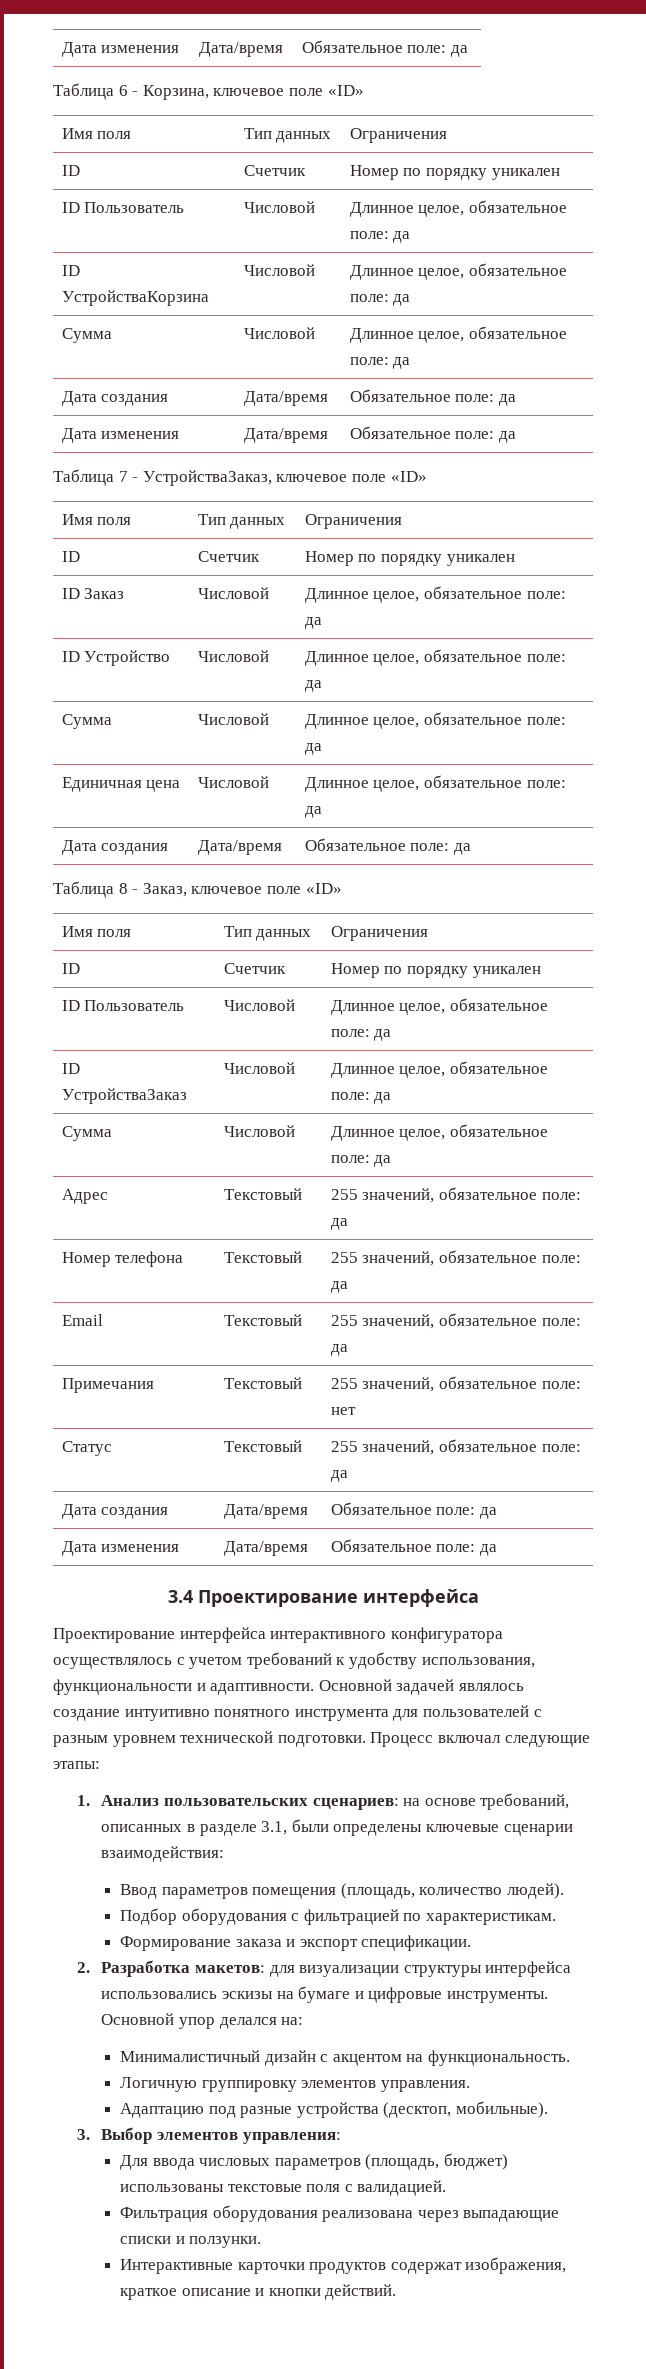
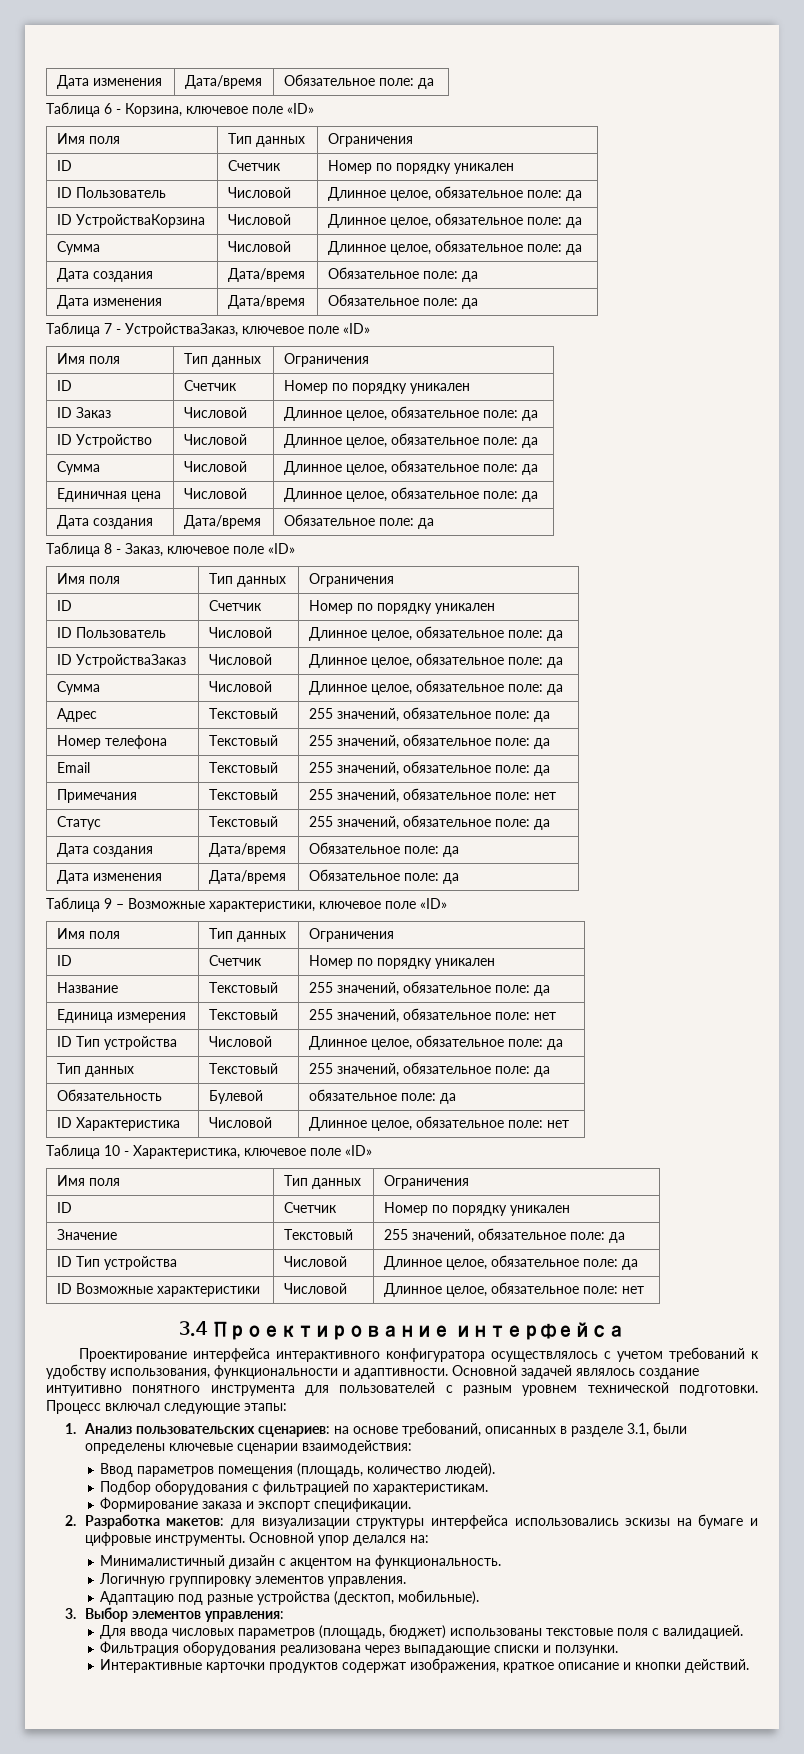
(497, 1550) none -> [46,897,447,912] [56,928,120,939] [208,928,286,942] [308,928,394,942] [56,955,72,966] [208,955,262,966] [308,955,495,969] [56,982,118,993] [208,982,278,993] [308,981,550,996] [56,1009,186,1023] [208,1009,278,1020] [308,1008,556,1023] [56,1036,177,1050] [208,1036,272,1047] [308,1035,563,1050] [56,1063,134,1077] [208,1063,278,1074] [308,1062,550,1077] [56,1089,162,1101] [208,1090,263,1104] [308,1089,456,1104] [56,1117,180,1131] [208,1117,272,1128] [308,1116,569,1131] [46,1144,372,1159] [56,1175,120,1186] [283,1175,361,1189] [383,1175,469,1189] [56,1202,72,1213] [283,1202,337,1213] [383,1202,570,1216] [56,1229,117,1240] [283,1229,353,1240] [383,1228,625,1243] [56,1256,177,1270] [283,1256,347,1267] [383,1255,638,1270] [56,1283,260,1297] [283,1283,347,1294] [383,1282,644,1297] // Таблица 9 – Возможные характеристики, ключевое поле «ID» // Имя поля | Тип данных | Ограничения // ID | Счетчик | Номер по порядку уникален // Название | Текстовый | 255 значений, обязательное поле: да // Единица измерения | Текстовый | 255 значений, обязательное поле: нет // ID Тип устройства | Числовой | Длинное целое, обязательное поле: да // Тип данных | Текстовый | 255 значений, обязательное поле: да // Обязательность | Булевой | обязательное поле: да // ID Характеристика | Числовой | Длинное целое, обязательное поле: нет // Таблица 10 - Характеристика, ключевое поле «ID» // Имя поля | Тип данных | Ограничения // ID | Счетчик | Номер по порядку уникален // Значение | Текстовый | 255 значений, обязательное поле: да // ID Тип устройства | Числовой | Длинное целое, обязательное поле: да // ID Возможные характеристики | Числовой | Длинное целое, обязательное поле: нет

